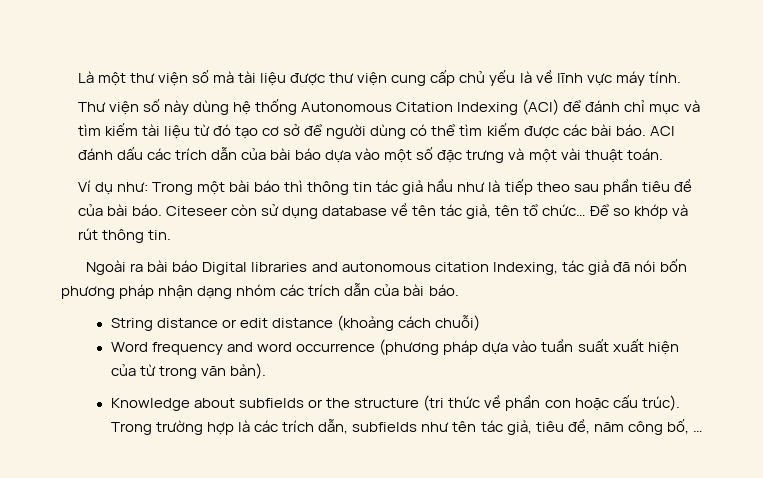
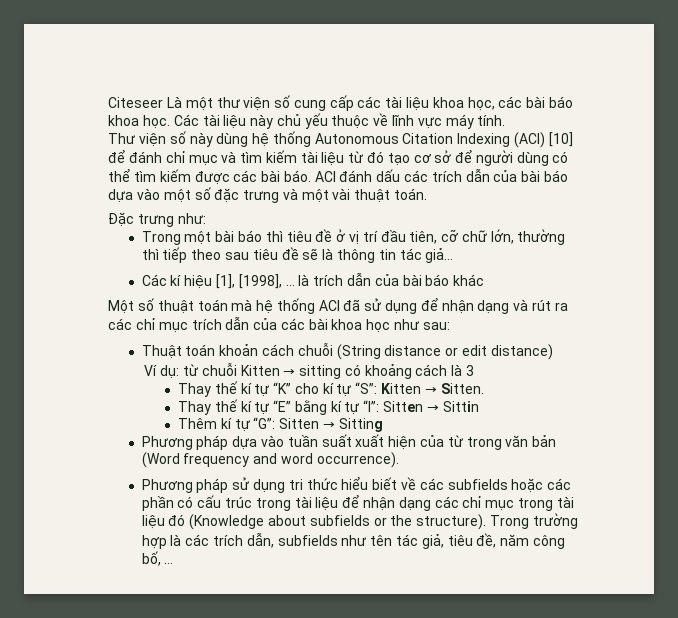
(77, 77) none -> [108,97,164,108] Citeseer
[212,70,456,86] mà tài liệu được thư viện cung cấp -> [293,95,573,111] [108,114,274,129] cung cấp các tài liệu khoa học, các bài báo khoa học. Các tài liệu này
[519,71,532,83] là -> [331,115,370,129] thuộc
(560, 107) none -> [548,132,573,147] [10]
[77,180,113,195] Ví dụ -> [108,212,174,227] Đặc trưng
(148, 187) none -> (206, 218) //
[307,179,692,195] [77,203,688,219] [77,228,171,243] [86,259,687,275] [61,283,459,299] [110,315,481,331] [110,339,440,355] thông tin tác giả hầu như là tiếp theo sau phần tiêu đề của bài báo. Citeseer còn sử dụng database về tên tác giả, tên tổ chức… Để so khớp và rút thông tin. // Ngoài ra bài báo Digital libraries and autonomous citation Indexing, tác giả đã nói bốn phương pháp nhận dạng nhóm các trích dẫn của bài báo. // String distance or edit distance (khoảng cách chuỗi) // Word frequency and word occurrence (phương -> [286,229,566,245] [141,247,454,263] [141,272,485,289] [108,298,568,314] [108,316,450,333] [141,342,553,360] [144,362,475,379] [178,381,484,397] [178,399,479,415] [178,417,383,432] [141,436,193,450] tiêu đề ở vị trí đầu tiên, cỡ chữ lớn, thường thì tiếp theo sau tiêu đề sẽ là thông tin tác giả… // Các kí hiệu [1], [1998], … là trích dẫn của bài báo khác // Một số thuật toán mà hệ thống ACI đã sử dụng để nhận dạng và rút ra các chỉ mục trích dẫn của các bài khoa học như sau: // Thuật toán khoản cách chuỗi (String distance or edit distance) // Ví dụ: từ chuỗi Kitten → sitting có khoảng cách là 3 // Thay thế kí tự “K” cho kí tự “S”: Kitten → Sitten. // Thay thế kí tự “E” bằng kí tự “I”: Sitten → Sittin // Thêm kí tự “G”: Sitten → Sitting // Phương
[230,363,267,379] [110,395,680,411] bản). // Knowledge about subfields or the structure (tri thức về phần con hoặc cấu trúc). -> [532,435,557,447] [141,452,399,468] [141,477,572,493] [141,495,574,511] [141,514,487,530] bản (Word frequency and word occurrence). // Phương pháp sử dụng tri thức hiểu biết về các subfields hoặc các phần có cấu trúc trong tài liệu để nhận dạng các chỉ mục trong tài liệu đó (Knowledge about subfields or the structure).

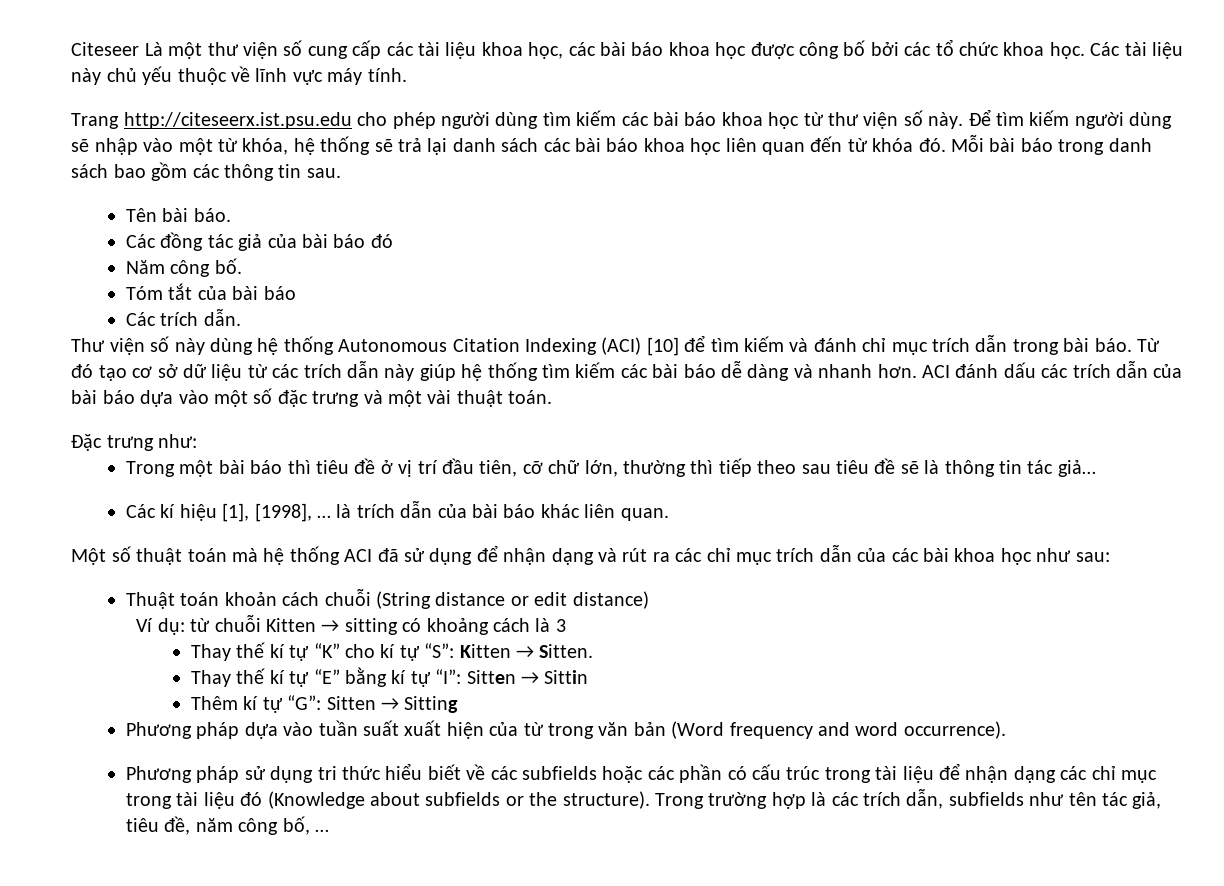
(140, 120) none -> [715,39,1045,59] học được công bố bởi các tổ chức khoa
(506, 120) none -> [71,109,1173,129] [71,135,1152,155] [71,162,341,181] [125,208,231,222] [125,232,393,251] [125,258,242,277] [125,283,296,300] [125,309,241,326] // Trang http://citeseerx.ist.psu.edu cho phép người dùng tìm kiếm các bài báo khoa học từ thư viện số này. Để tìm kiếm người dùng sẽ nhập vào một từ khóa, hệ thống sẽ trả lại danh sách các bài báo khoa học liên quan đến từ khóa đó. Mỗi bài báo trong danh sách bao gồm các thông tin sau. // Tên bài báo. // Các đồng tác giả của bài báo đó // Năm công bố. // Tóm tắt của bài báo // Các trích dẫn.
[128,150,569,166] [108,169,311,185] đánh chỉ mục và tìm kiếm tài liệu từ đó tạo cơ sở để người dùng có thể tìm kiếm được các bài báo. -> [710,335,1161,355] [71,361,917,381] tìm kiếm và đánh chỉ mục trích dẫn trong bài báo. Từ đó tạo cơ sở dữ liệu từ các trích dẫn này giúp hệ thống tìm kiếm các bài báo dễ dàng và nhanh hơn.
(485, 280) none -> [584,504,669,521] liên quan.

